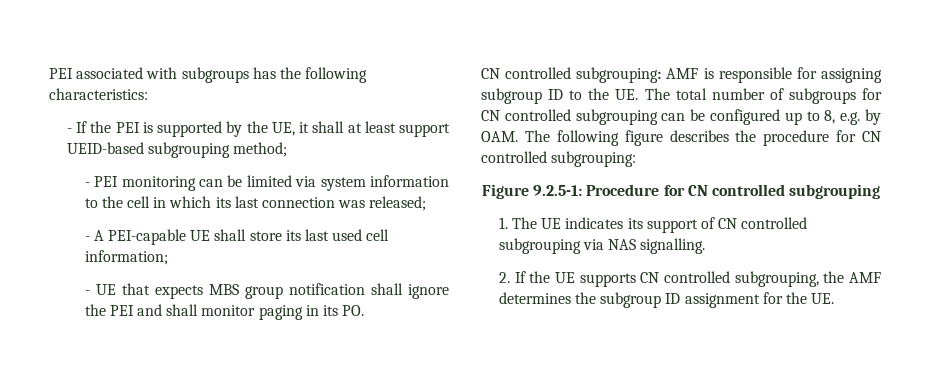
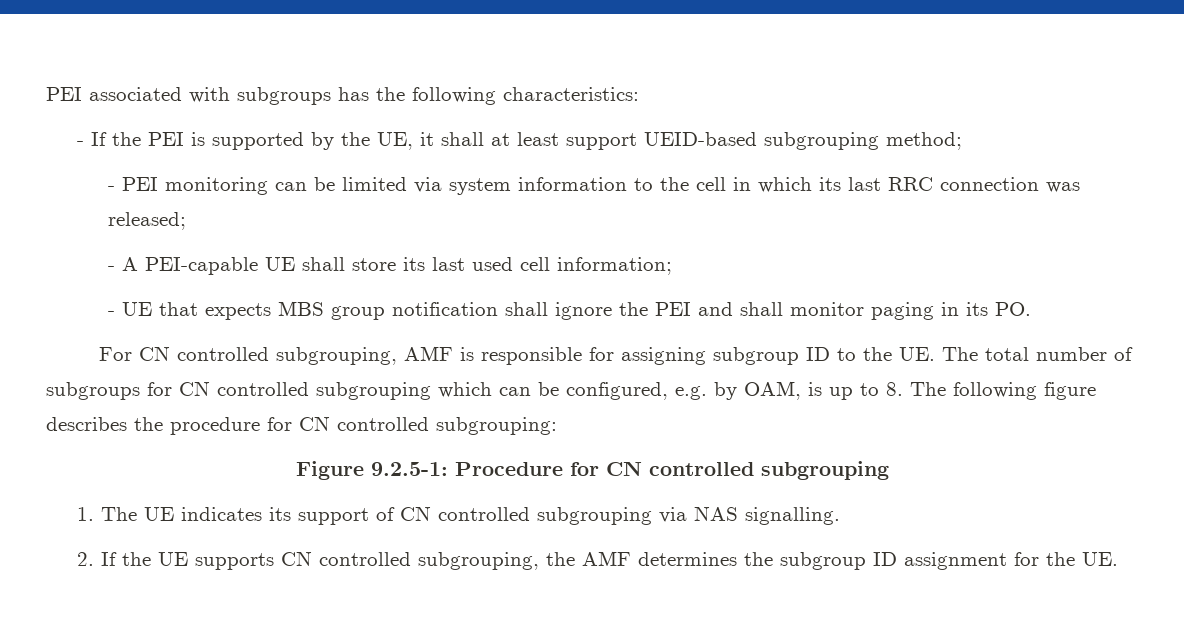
(259, 202) none -> [888,177,934,191] RRC
[481,67,662,83] CN controlled subgrouping: -> [98,346,397,365] For CN controlled subgrouping,
[661,109,881,125] [481,131,518,142] can be configured up to 8, e.g. by OAM. -> [438,381,903,400] which can be configured, e.g. by OAM, is up to 8.

